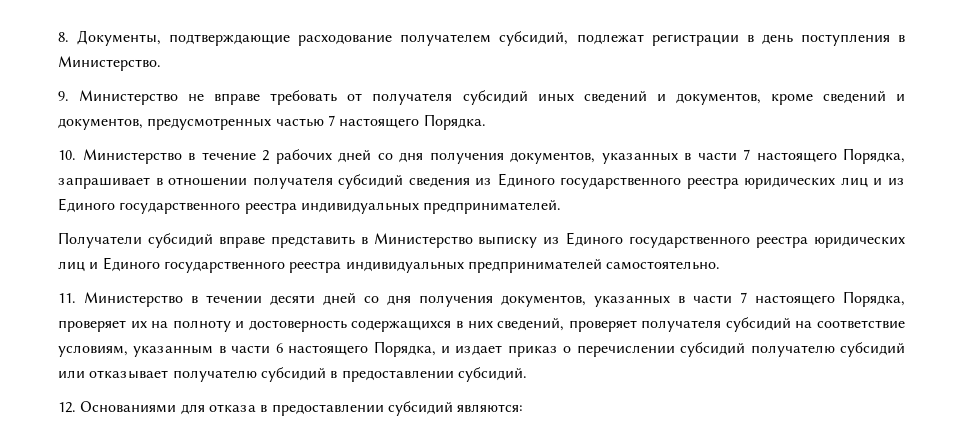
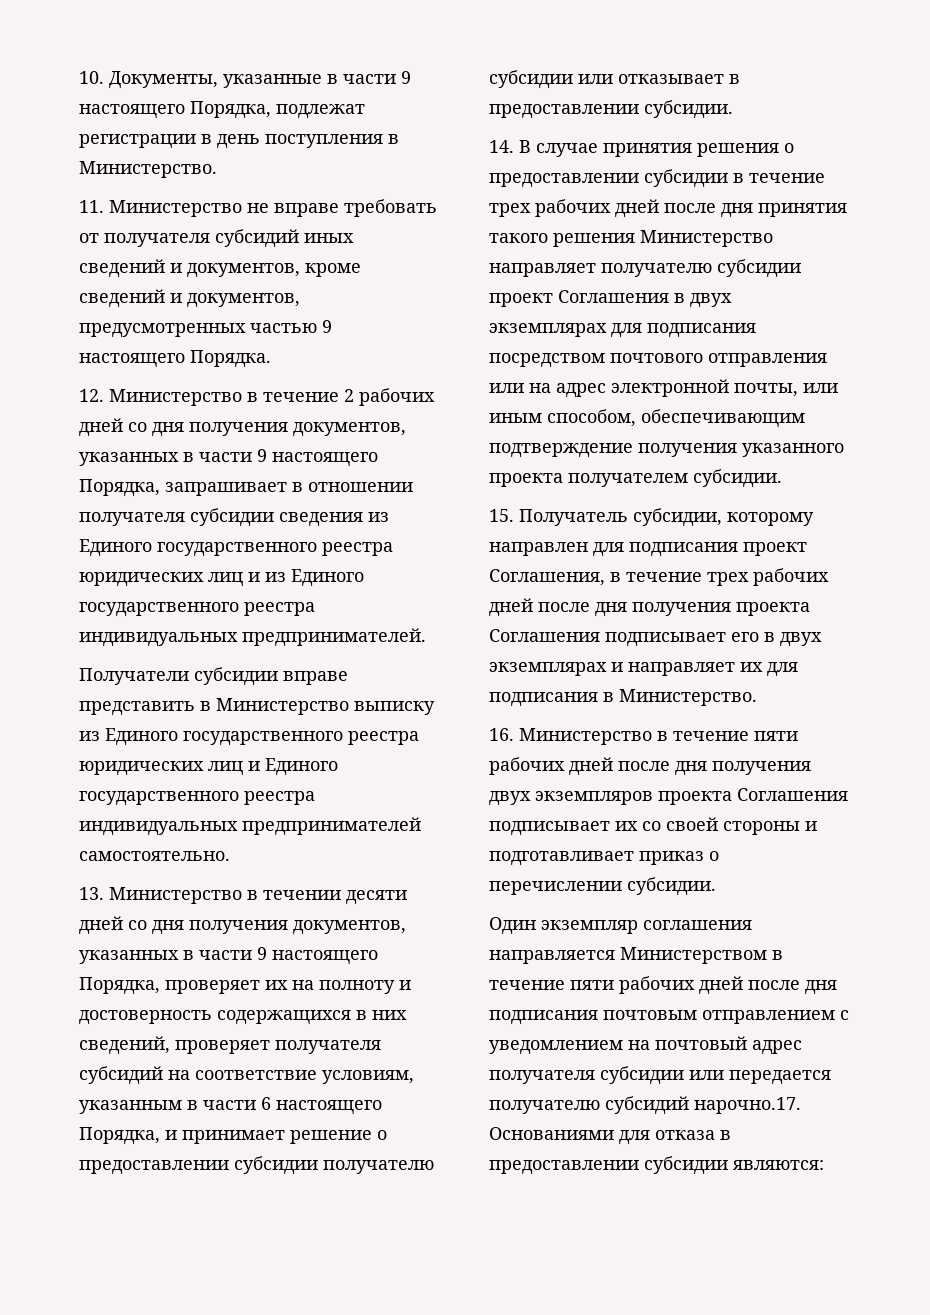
[58,30,569,46] 8. Документы, подтверждающие расходование получателем субсидий, -> [79,71,411,89] [79,101,271,119] 10. Документы, указанные в части 9 настоящего Порядка,
[58,91,69,101] 9. -> [79,200,104,213] 11.
[327,115,335,126] 7 -> [322,320,332,333] 9
[58,150,76,160] 10. -> [79,389,104,402] 12.
[743,149,750,160] 7 -> [257,449,267,462] 9
[338,174,404,189] субсидий -> [190,508,274,527] субсидии
[147,233,213,248] субсидий -> [194,667,278,686] субсидии
[58,293,76,303] 11. -> [79,887,104,900] 13.
[740,292,747,303] 7 -> [257,947,267,960] 9
[455,342,906,357] [58,367,527,382] [58,402,76,413] издает приказ о перечислении субсидий получателю субсидий или отказывает получателю субсидий в предоставлении субсидий. // 12. -> [182,1130,387,1144] [79,1156,434,1175] [489,70,740,89] [489,100,733,119] [489,140,794,157] [489,169,825,188] [489,199,847,218] [489,230,773,247] [489,259,801,278] [489,290,732,308] [489,323,756,338] [489,353,827,368] [489,379,838,398] [489,409,805,428] [489,443,844,458] [489,469,782,488] [489,508,814,527] [489,542,807,557] [489,568,829,586] [489,598,810,617] [489,629,822,647] [489,662,798,677] [489,689,757,707] [489,728,798,745] [489,757,811,776] [489,788,848,806] [489,817,817,836] [489,851,719,866] [489,877,716,896] [489,917,752,935] [489,947,783,964] [489,976,837,995] [489,1010,849,1025] [489,1036,802,1055] [489,1066,831,1085] [489,1096,801,1115] принимает решение о предоставлении субсидии получателю субсидии или отказывает в предоставлении субсидии. // 14. В случае принятия решения о предоставлении субсидии в течение трех рабочих дней после дня принятия такого решения Министерство направляет получателю субсидии проект Соглашения в двух экземплярах для подписания посредством почтового отправления или на адрес электронной почты, или иным способом, обеспечивающим подтверждение получения указанного проекта получателем субсидии. // 15. Получатель субсидии, которому направлен для подписания проект Соглашения, в течение трех рабочих дней после дня получения проекта Соглашения подписывает его в двух экземплярах и направляет их для подписания в Министерство. // 16. Министерство в течение пяти рабочих дней после дня получения двух экземпляров проекта Соглашения подписывает их со своей стороны и подготавливает приказ о перечислении субсидии. // Один экземпляр соглашения направляется Министерством в течение пяти рабочих дней после дня подписания почтовым отправлением с уведомлением на почтовый адрес получателя субсидии или передается получателю субсидий нарочно.17.
[387,401,453,416] субсидий -> [644,1156,728,1175] субсидии

